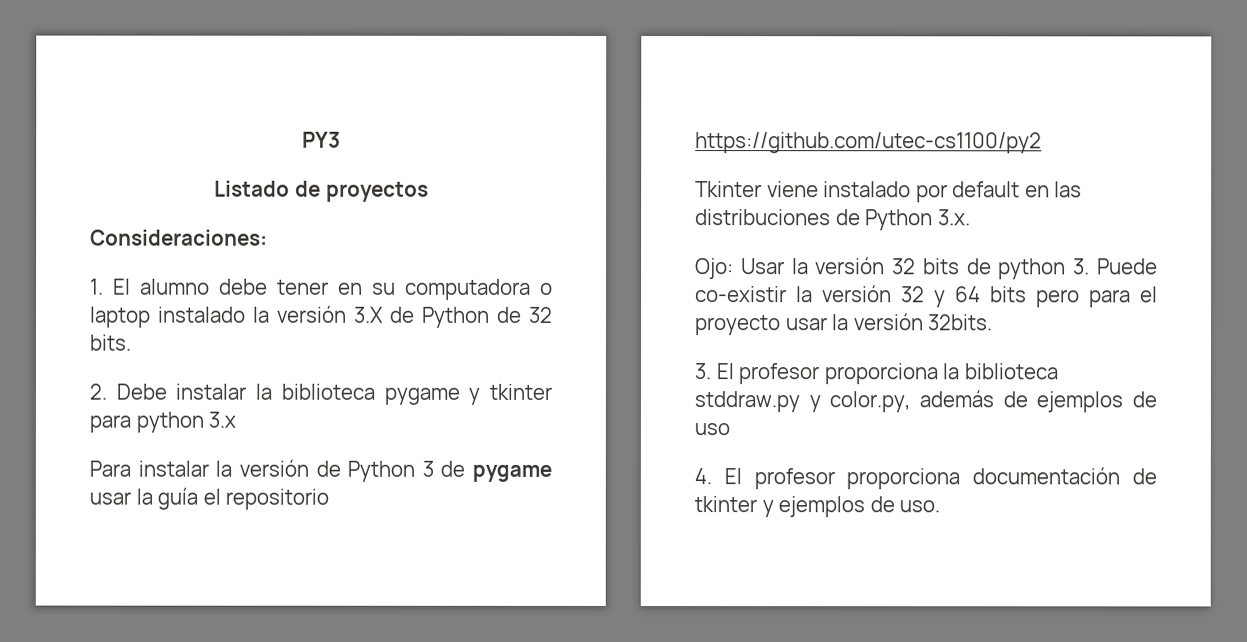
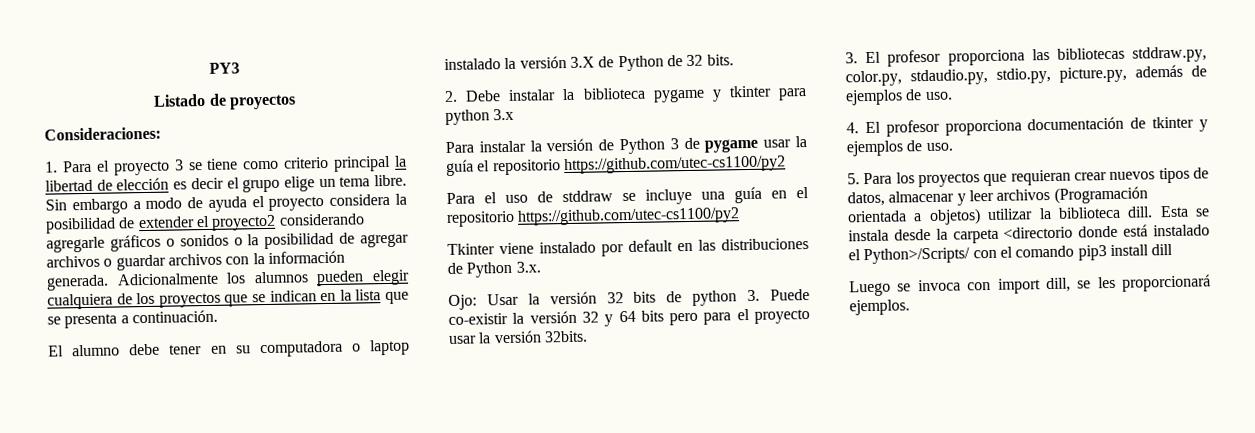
(104, 286) none -> [62,155,407,176] [45,174,407,193] [45,193,407,215] [45,213,365,234] [46,232,409,253] [46,250,345,271] [46,269,410,291] [47,289,410,310] [47,309,218,329] Para el proyecto 3 se tiene como criterio principal la libertad de elección es decir el grupo elige un tema libre. Sin embargo a modo de ayuda el proyecto considera la posibilidad de extender el proyecto2 considerando agregarle gráficos o sonidos o la posibilidad de agregar archivos o guardar archivos con la información generada. Adicionalmente los alumnos pueden elegir cualquiera de los proyectos que se indican en la lista que se presenta a continuación. //
(1042, 143) none -> [446,186,809,205] [446,207,741,227] // Para el uso de stddraw se incluye una guía en el repositorio https://github.com/utec-cs1100/py2
[942,363,1058,380] [694,391,911,413] la biblioteca stddraw.py y color.py, -> [1031,46,1207,63] [845,66,1127,87] las bibliotecas stddraw.py, color.py, stdaudio.py, stdio.py, picture.py,
[694,423,730,436] uso -> [924,91,953,101] uso.
(941, 506) none -> [847,167,1209,188] [847,186,1148,207] [847,205,1210,225] [848,224,1210,244] [848,243,1174,265] [849,274,1211,297] [849,299,910,316] // 5. Para los proyectos que requieran crear nuevos tipos de datos, almacenar y leer archivos (Programación orientada a objetos) utilizar la biblioteca dill. Esta se instala desde la carpeta <directorio donde está instalado el Python>/Scripts/ con el comando pip3 install dill // Luego se invoca con import dill, se les proporcionará ejemplos.

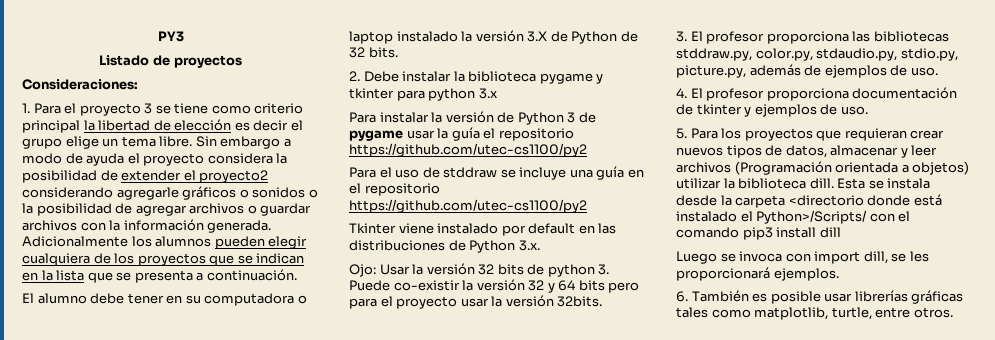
(910, 307) none -> [676,290,964,304] [676,307,953,320] // 6. También es posible usar librerías gráficas tales como matplotlib, turtle, entre otros.

